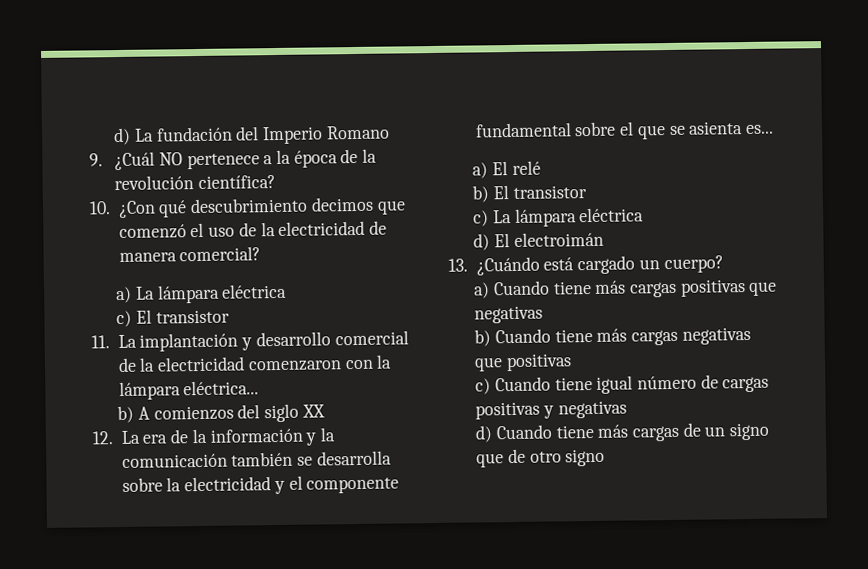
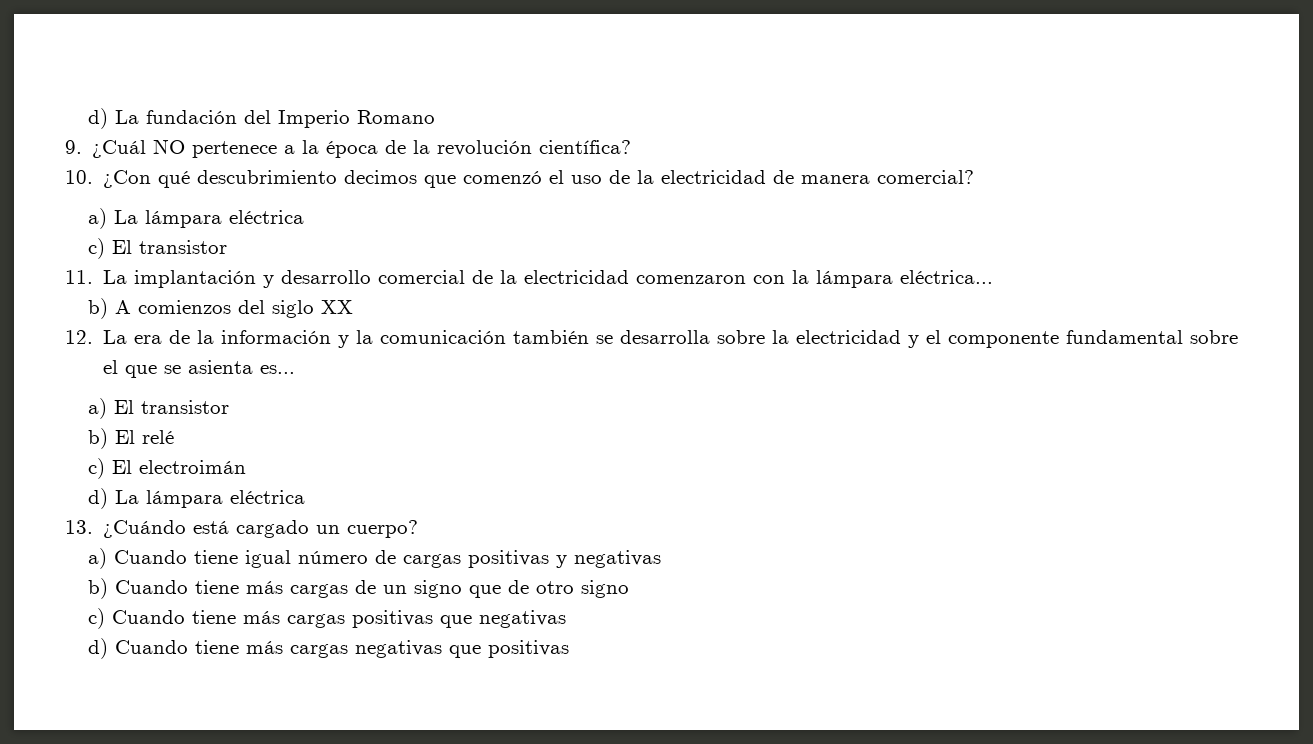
[511,160,541,176] relé -> [141,400,230,414] transistor
[512,185,587,199] [473,207,645,227] [473,231,604,251] transistor // c) La lámpara eléctrica // d) El electroimán -> [142,430,175,444] [88,458,247,479] [88,488,306,509] relé // c) El electroimán // d) La lámpara eléctrica
[594,279,778,298] [474,305,544,324] [474,326,751,347] [474,353,572,372] [475,376,593,395] más cargas positivas que negativas // b) Cuando tiene más cargas negativas que positivas // c) Cuando tiene -> (239, 557) none
[475,425,494,443] d) -> [88,578,109,599] b)
(606, 457) none -> [88,608,567,629] [88,638,570,659] // c) Cuando tiene más cargas positivas que negativas // d) Cuando tiene más cargas negativas que positivas

